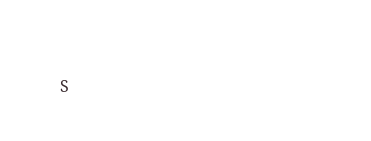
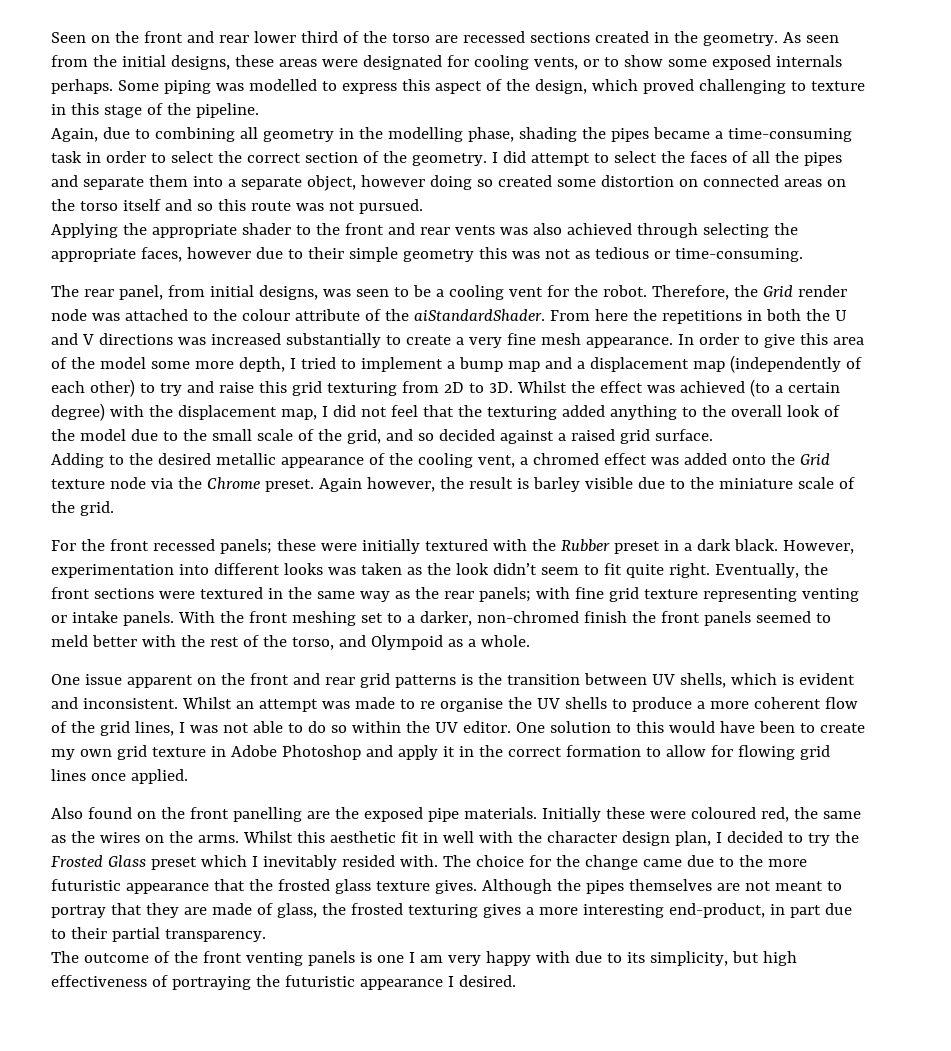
[60,80,69,92] S -> [51,31,839,46] [51,55,842,70] [51,79,865,94] [51,103,259,118] [51,127,852,142] [51,151,842,166] [51,175,846,191] [51,199,423,214] [51,223,798,238] [51,247,803,262] [51,285,847,300] [51,309,847,324] [51,333,864,348] [51,355,862,373] [51,379,840,397] [51,403,840,421] [51,429,713,444] [51,453,830,468] [51,477,855,492] [51,501,114,516] [51,539,854,554] [51,563,828,578] [51,587,859,602] [51,611,831,626] [51,635,530,650] [51,673,855,688] [51,697,858,712] [51,721,865,736] [51,745,830,760] [51,769,188,784] [51,807,861,822] [51,831,859,846] [51,855,807,870] [51,879,842,894] [51,903,852,918] [51,927,266,942] [51,951,797,966] [51,975,516,990] Seen on the front and rear lower third of the torso are recessed sections created in the geometry. As seen from the initial designs, these areas were designated for cooling vents, or to show some exposed internals perhaps. Some piping was modelled to express this aspect of the design, which proved challenging to texture in this stage of the pipeline. // Again, due to combining all geometry in the modelling phase, shading the pipes became a time-consuming task in order to select the correct section of the geometry. I did attempt to select the faces of all the pipes and separate them into a separate object, however doing so created some distortion on connected areas on the torso itself and so this route was not pursued. // Applying the appropriate shader to the front and rear vents was also achieved through selecting the appropriate faces, however due to their simple geometry this was not as tedious or time-consuming. // The rear panel, from initial designs, was seen to be a cooling vent for the robot. Therefore, the Grid render node was attached to the colour attribute of the aiStandardShader. From here the repetitions in both the U and V directions was increased substantially to create a very fine mesh appearance. In order to give this area of the model some more depth, I tried to implement a bump map and a displacement map (independently of each other) to try and raise this grid texturing from 2D to 3D. Whilst the effect was achieved (to a certain degree) with the displacement map, I did not feel that the texturing added anything to the overall look of the model due to the small scale of the grid, and so decided against a raised grid surface. // Adding to the desired metallic appearance of the cooling vent, a chromed effect was added onto the Grid texture node via the Chrome preset. Again however, the result is barley visible due to the miniature scale of the grid. // For the front recessed panels; these were initially textured with the Rubber preset in a dark black. However, experimentation into different looks was taken as the look didn’t seem to fit quite right. Eventually, the front sections were textured in the same way as the rear panels; with fine grid texture representing venting or intake panels. With the front meshing set to a darker, non-chromed finish the front panels seemed to meld better with the rest of the torso, and Olympoid as a whole. // One issue apparent on the front and rear grid patterns is the transition between UV shells, which is evident and inconsistent. Whilst an attempt was made to re organise the UV shells to produce a more coherent flow of the grid lines, I was not able to do so within the UV editor. One solution to this would have been to create my own grid texture in Adobe Photoshop and apply it in the correct formation to allow for flowing grid lines once applied. // Also found on the front panelling are the exposed pipe materials. Initially these were coloured red, the same as the wires on the arms. Whilst this aesthetic fit in well with the character design plan, I decided to try the Frosted Glass preset which I inevitably resided with. The choice for the change came due to the more futuristic appearance that the frosted glass texture gives. Although the pipes themselves are not meant to portray that they are made of glass, the frosted texturing gives a more interesting end-product, in part due to their partial transparency. // The outcome of the front venting panels is one I am very happy with due to its simplicity, but high effectiveness of portraying the futuristic appearance I desired.

